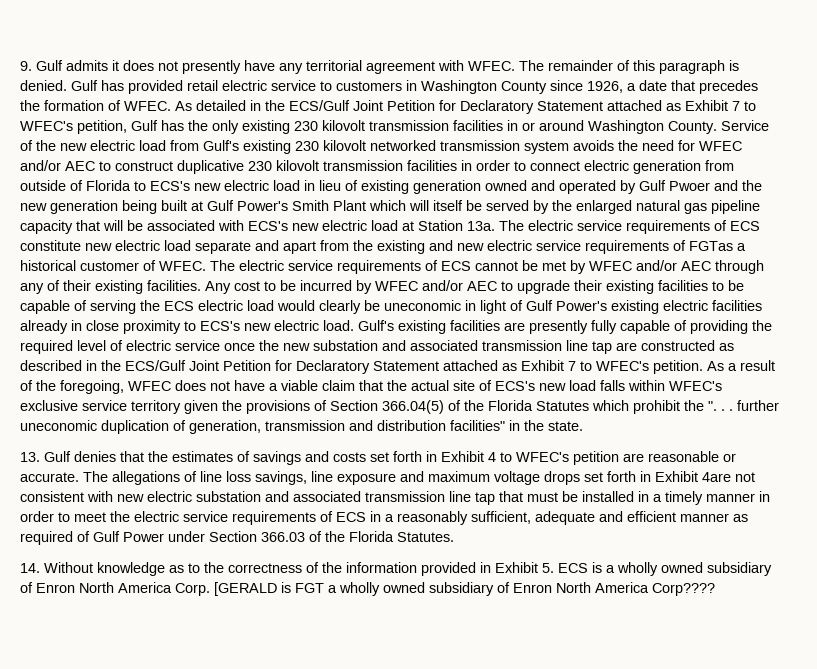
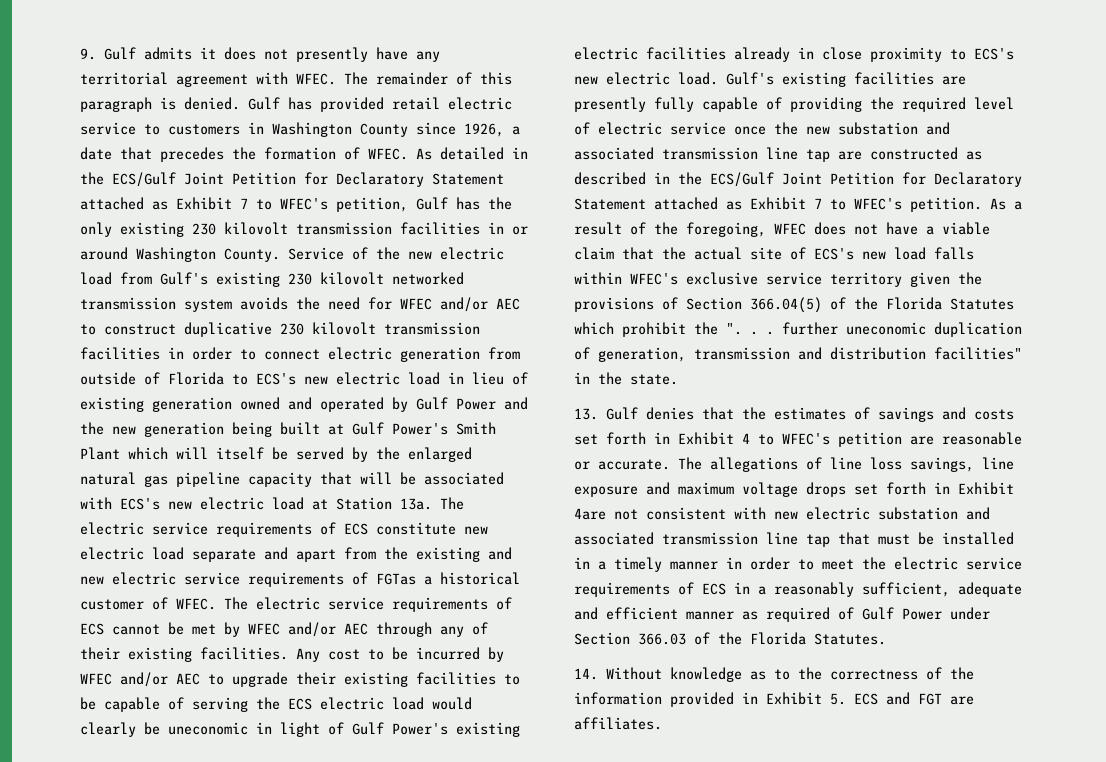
[669,181,710,191] Pwoer -> [456,398,496,410] Power
[592,562,772,576] [20,582,715,596] is a wholly owned subsidiary of Enron North America Corp. [GERALD is FGT a wholly owned subsidiary of Enron North America Corp???? -> [886,692,974,705] [574,717,662,730] and FGT are affiliates.

